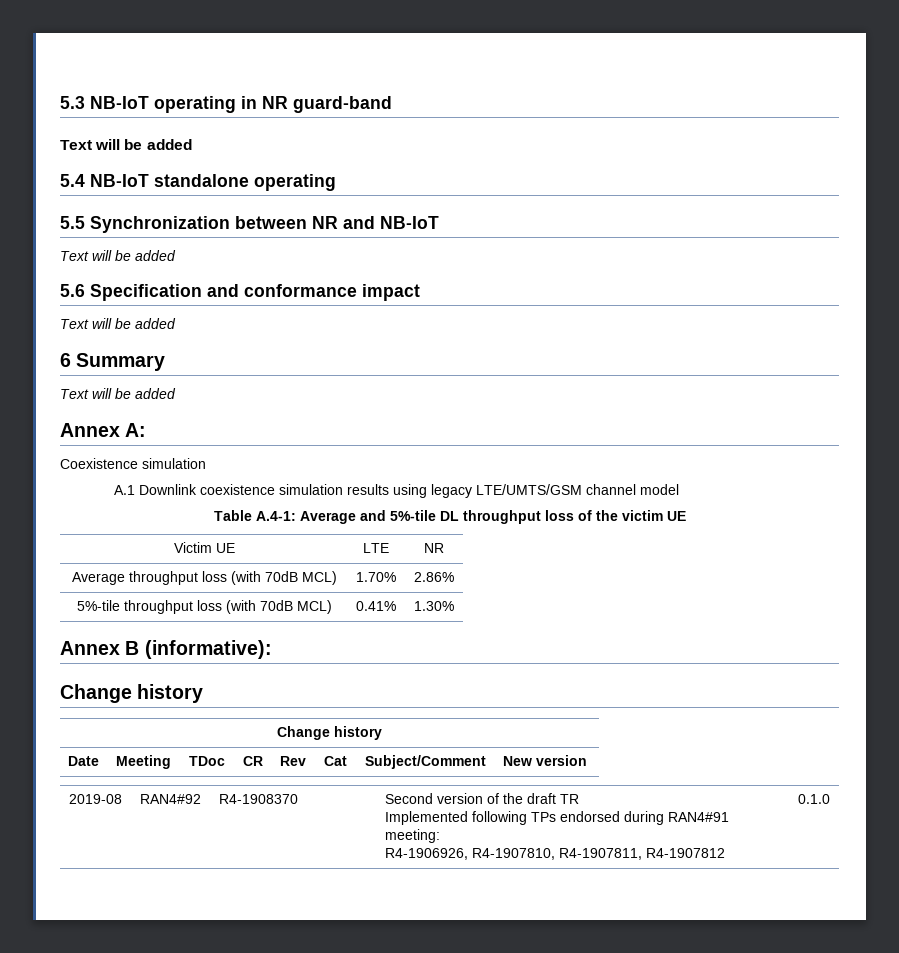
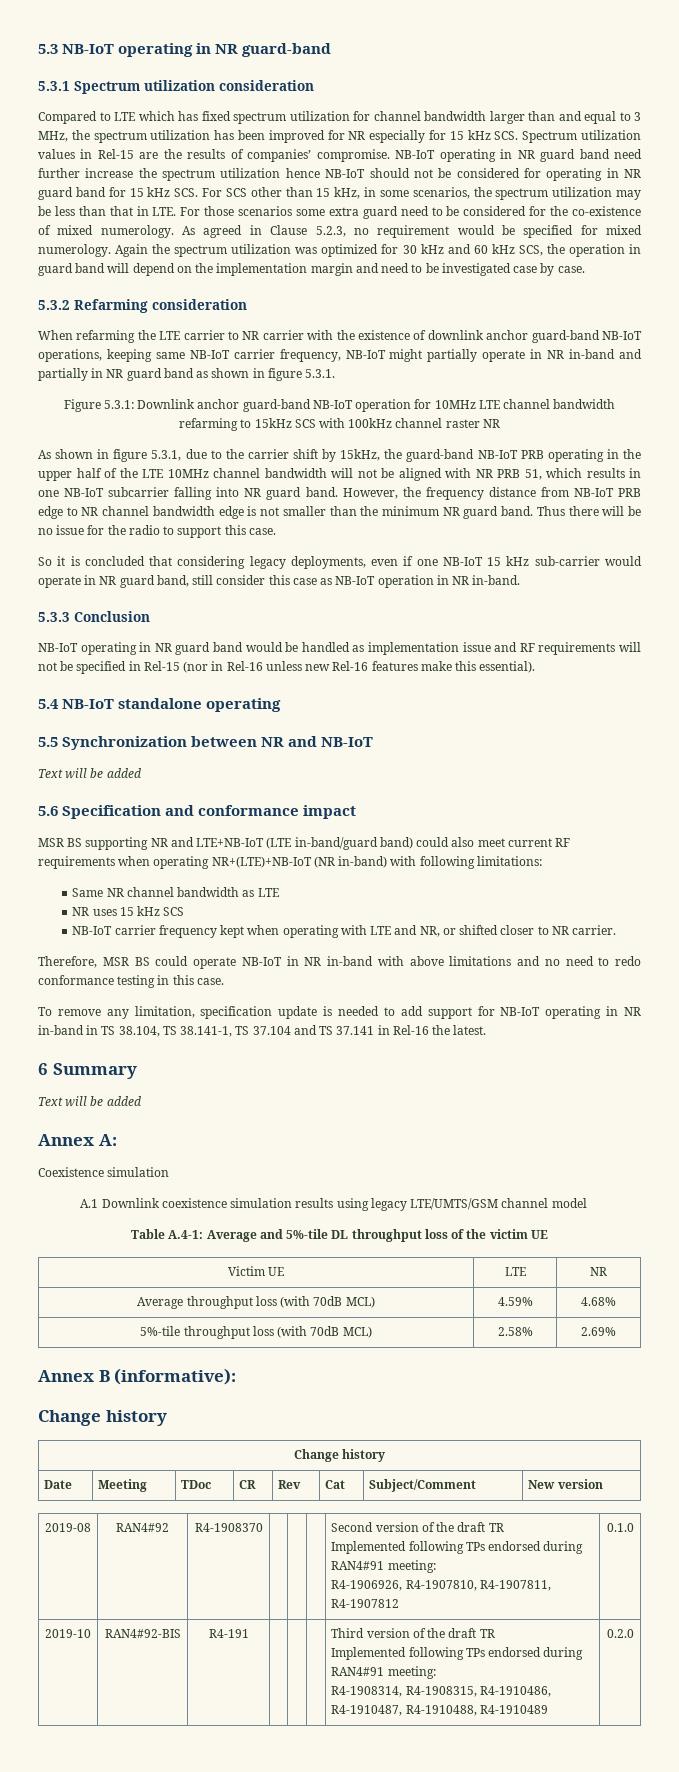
[60,139,192,150] Text will be added -> [38,80,314,94] [38,111,641,124] [38,130,641,143] [38,149,642,162] [38,168,641,181] [38,187,641,200] [38,206,642,219] [38,225,642,238] [38,244,641,257] [38,263,585,276] [38,299,247,313] [38,330,642,343] [38,349,642,362] [38,368,336,381] [63,399,616,412] [179,418,500,431] [38,449,641,462] [38,468,641,481] [38,487,641,500] [38,506,641,519] [38,525,276,538] [38,556,642,569] [38,575,521,588] [38,611,150,622] [38,642,642,655] [38,661,536,674] 5.3.1 Spectrum utilization consideration // Compared to LTE which has fixed spectrum utilization for channel bandwidth larger than and equal to 3 MHz, the spectrum utilization has been improved for NR especially for 15 kHz SCS. Spectrum utilization values in Rel-15 are the results of companies’ compromise. NB-IoT operating in NR guard band need further increase the spectrum utilization hence NB-IoT should not be considered for operating in NR guard band for 15 kHz SCS. For SCS other than 15 kHz, in some scenarios, the spectrum utilization may be less than that in LTE. For those scenarios some extra guard need to be considered for the co-existence of mixed numerology. As agreed in Clause 5.2.3, no requirement would be specified for mixed numerology. Again the spectrum utilization was optimized for 30 kHz and 60 kHz SCS, the operation in guard band will depend on the implementation margin and need to be investigated case by case. // 5.3.2 Refarming consideration // When refarming the LTE carrier to NR carrier with the existence of downlink anchor guard-band NB-IoT operations, keeping same NB-IoT carrier frequency, NB-IoT might partially operate in NR in-band and partially in NR guard band as shown in figure 5.3.1. // Figure 5.3.1: Downlink anchor guard-band NB-IoT operation for 10MHz LTE channel bandwidth refarming to 15kHz SCS with 100kHz channel raster NR // As shown in figure 5.3.1, due to the carrier shift by 15kHz, the guard-band NB-IoT PRB operating in the upper half of the LTE 10MHz channel bandwidth will not be aligned with NR PRB 51, which results in one NB-IoT subcarrier falling into NR guard band. However, the frequency distance from NB-IoT PRB edge to NR channel bandwidth edge is not smaller than the minimum NR guard band. Thus there will be no issue for the radio to support this case. // So it is concluded that considering legacy deployments, even if one NB-IoT 15 kHz sub-carrier would operate in NR guard band, still consider this case as NB-IoT operation in NR in-band. // 5.3.3 Conclusion // NB-IoT operating in NR guard band would be handled as implementation issue and RF requirements will not be specified in Rel-15 (nor in Rel-16 unless new Rel-16 features make this essential).
[60,318,176,329] Text will be added -> [38,837,571,850] [38,856,542,869] [72,887,279,897] [72,906,185,916] [72,925,616,938] [38,956,641,969] [38,975,224,988] [38,1006,642,1019] [38,1025,487,1037] MSR BS supporting NR and LTE+NB-IoT (LTE in-band/guard band) could also meet current RF requirements when operating NR+(LTE)+NB-IoT (NR in-band) with following limitations: // Same NR channel bandwidth as LTE // NR uses 15 kHz SCS // NB-IoT carrier frequency kept when operating with LTE and NR, or shifted closer to NR carrier. // Therefore, MSR BS could operate NB-IoT in NR in-band with above limitations and no need to redo conformance testing in this case. // To remove any limitation, specification update is needed to add support for NB-IoT operating in NR in-band in TS 38.104, TS 38.141-1, TS 37.104 and TS 37.141 in Rel-16 the latest.
[356,572,396,582] [413,572,454,582] 1.70% | 2.86% -> [497,1297,533,1306] [581,1297,616,1306] 4.59% | 4.68%
[356,601,396,611] [413,601,454,611] 0.41% | 1.30% -> [497,1327,533,1336] [581,1327,616,1336] 2.58% | 2.69%
(830, 799) none -> [45,1629,91,1638] [104,1629,181,1638] [208,1629,249,1638] [331,1628,495,1638] [331,1647,584,1660] [331,1666,436,1679] [331,1686,551,1697] [331,1705,548,1716] [606,1629,634,1638] // 2019-10 | RAN4#92-BIS | R4-191 | | | | Third version of the draft TR // Implemented following TPs endorsed during RAN4#91 meeting: // R4-1908314, R4-1908315, R4-1910486, R4-1910487, R4-1910488, R4-1910489 | 0.2.0

